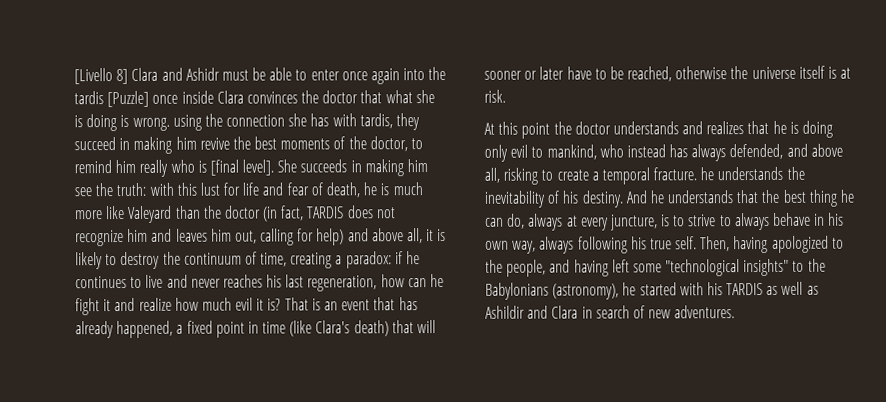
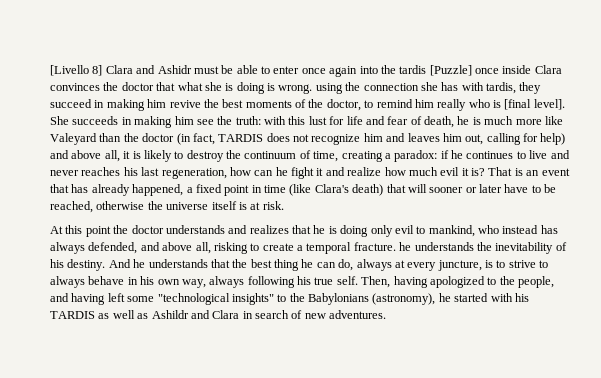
[485,305,525,319] Ashildir -> [151,310,189,319] Ashildr

